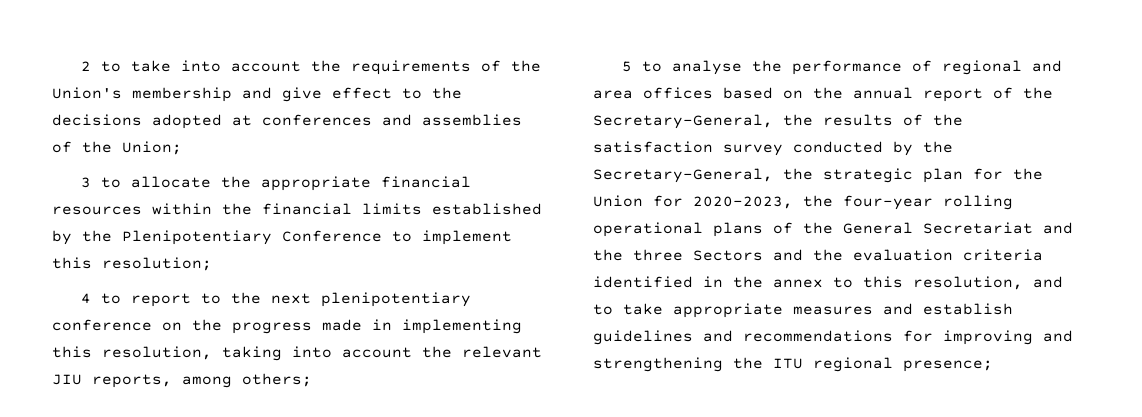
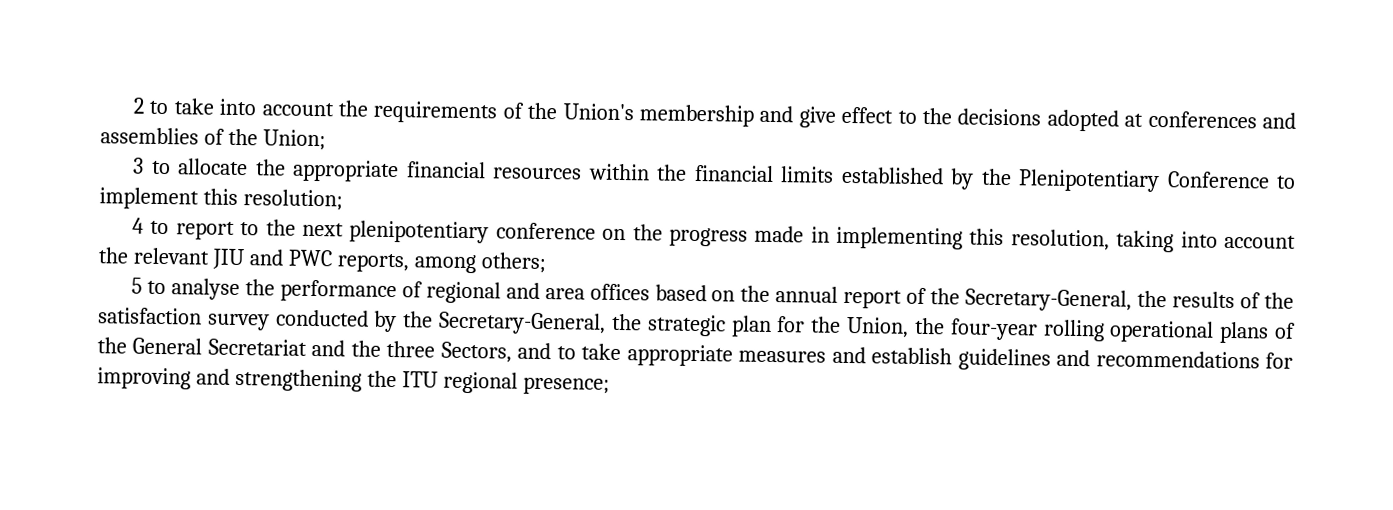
(82, 379) none -> [248,249,333,267] and PWC
[593,195,793,209] Union for 2020-2023, -> [846,316,910,338] Union,
[693,249,1043,261] [593,276,1023,290] Sectors and the evaluation criteria identified in the annex to this resolution, -> [440,341,512,363] Sectors,

